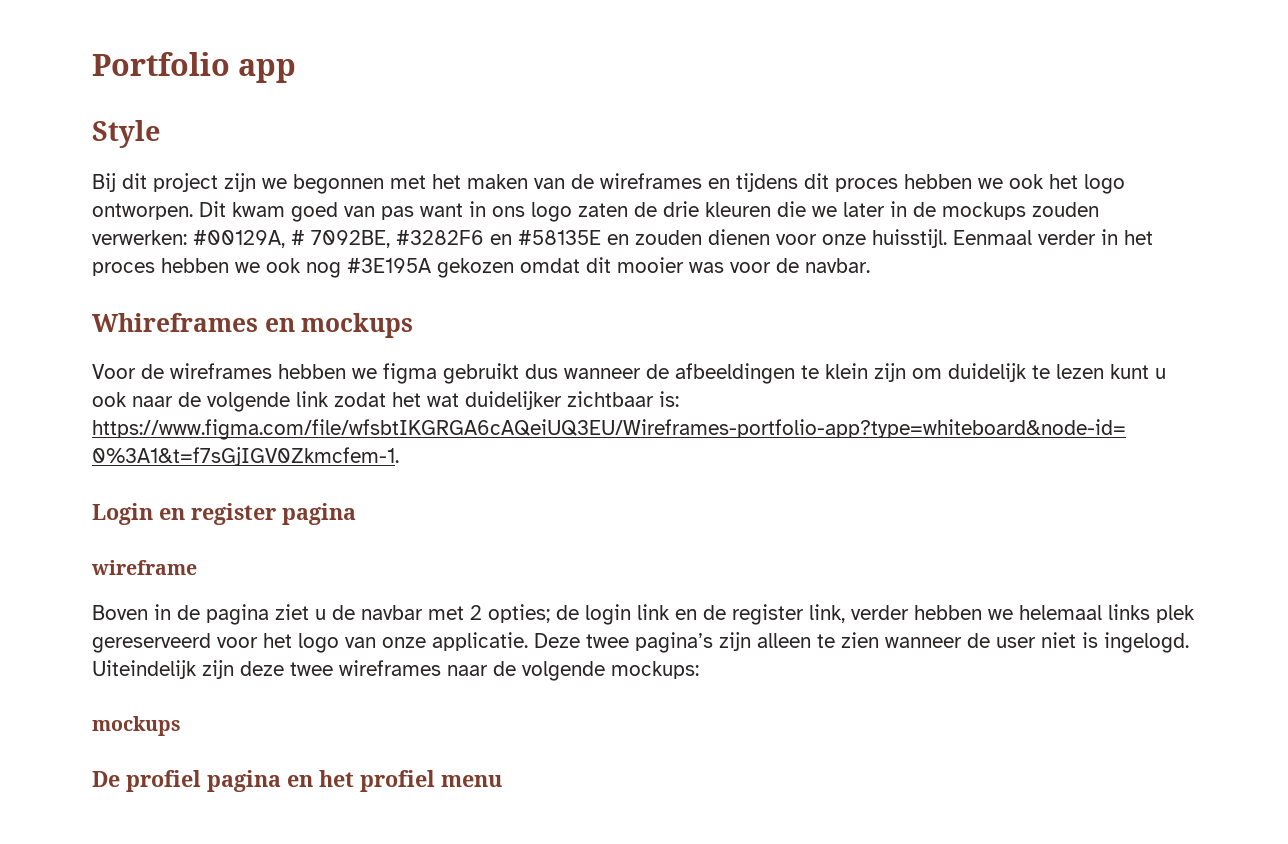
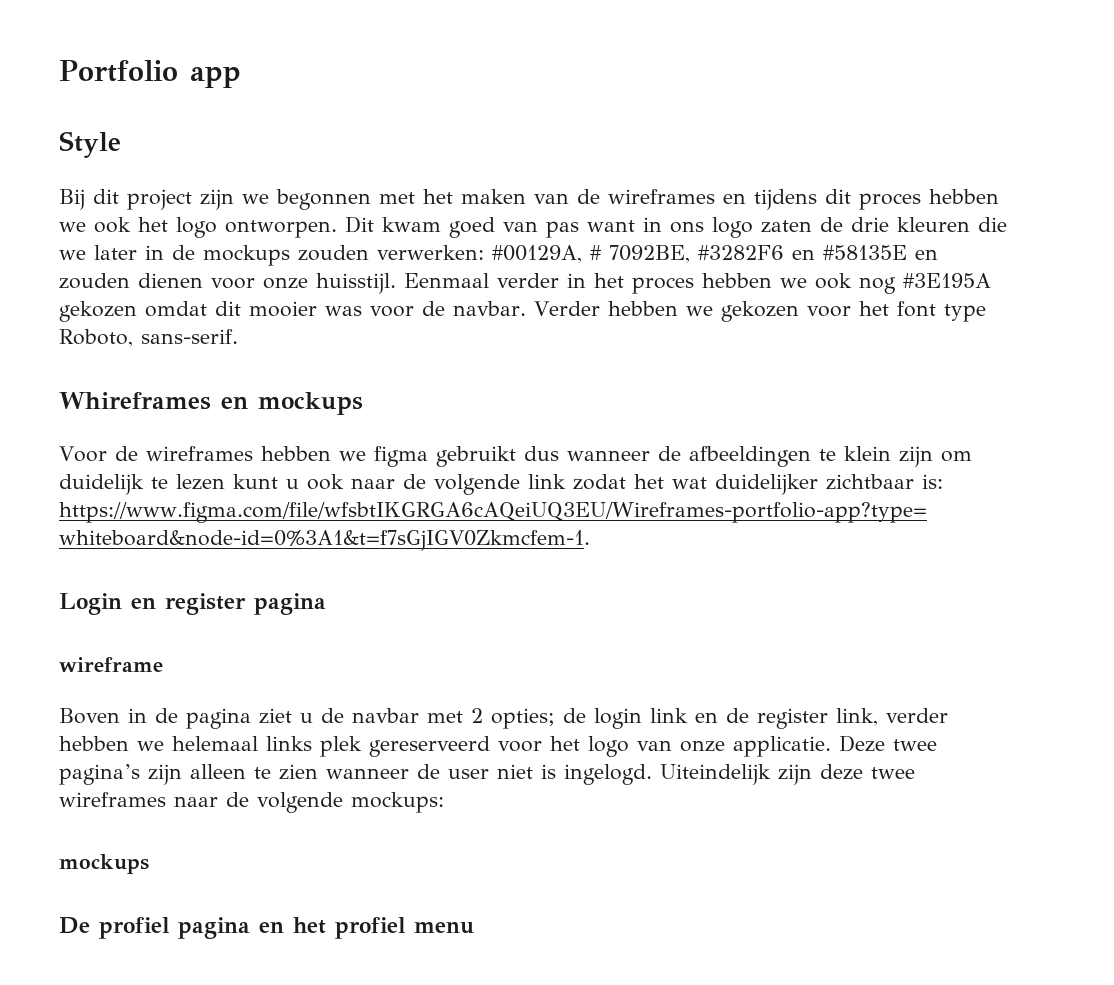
(870, 265) none -> [533,301,986,322] [59,329,238,347] Verder hebben we gekozen voor het font type Roboto, sans-serif.

